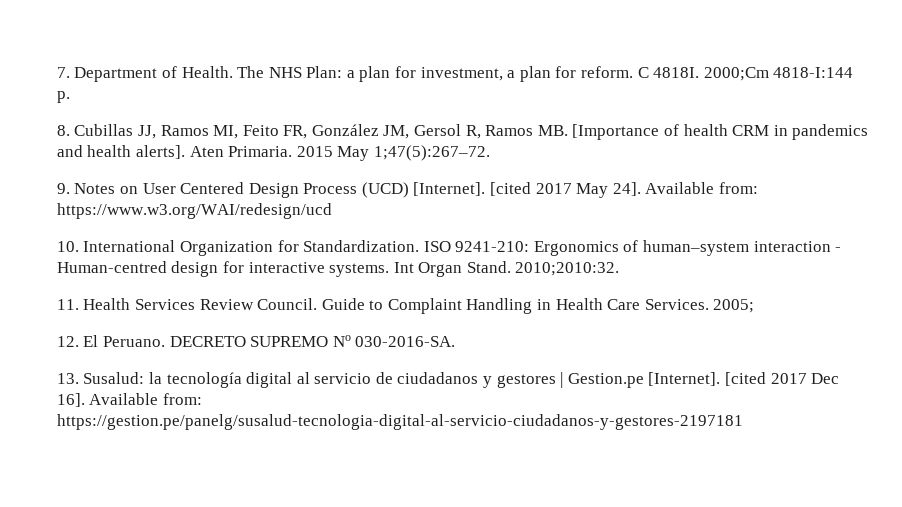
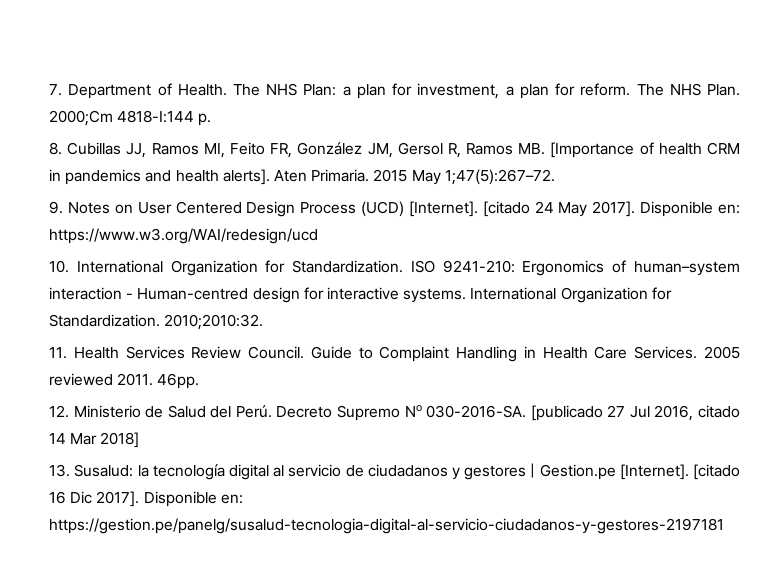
[637,67,700,78] C 4818I. -> [636,83,740,96] The NHS Plan.
[490,182,759,198] [cited 2017 May 24]. Available from: -> [482,201,741,217] [citado 24 May 2017]. Disponible en:
[393,261,511,277] Int Organ Stand. -> [470,287,672,303] [49,314,161,327] International Organization for Standardization.
[713,299,755,313] [56,335,456,347] 2005; // 12. El Peruano. DECRETO SUPREMO No 030-2016-SA. -> [703,346,740,359] [49,373,200,389] [49,405,740,421] [49,432,140,448] 2005 reviewed 2011. 46pp. // 12. Ministerio de Salud del Perú. Decreto Supremo No 030-2016-SA. [publicado 27 Jul 2016, citado 14 Mar 2018]
[725,372,840,386] [56,393,202,407] [cited 2017 Dec 16]. Available from: -> [693,464,740,480] [49,491,243,507] [citado 16 Dic 2017]. Disponible en:

